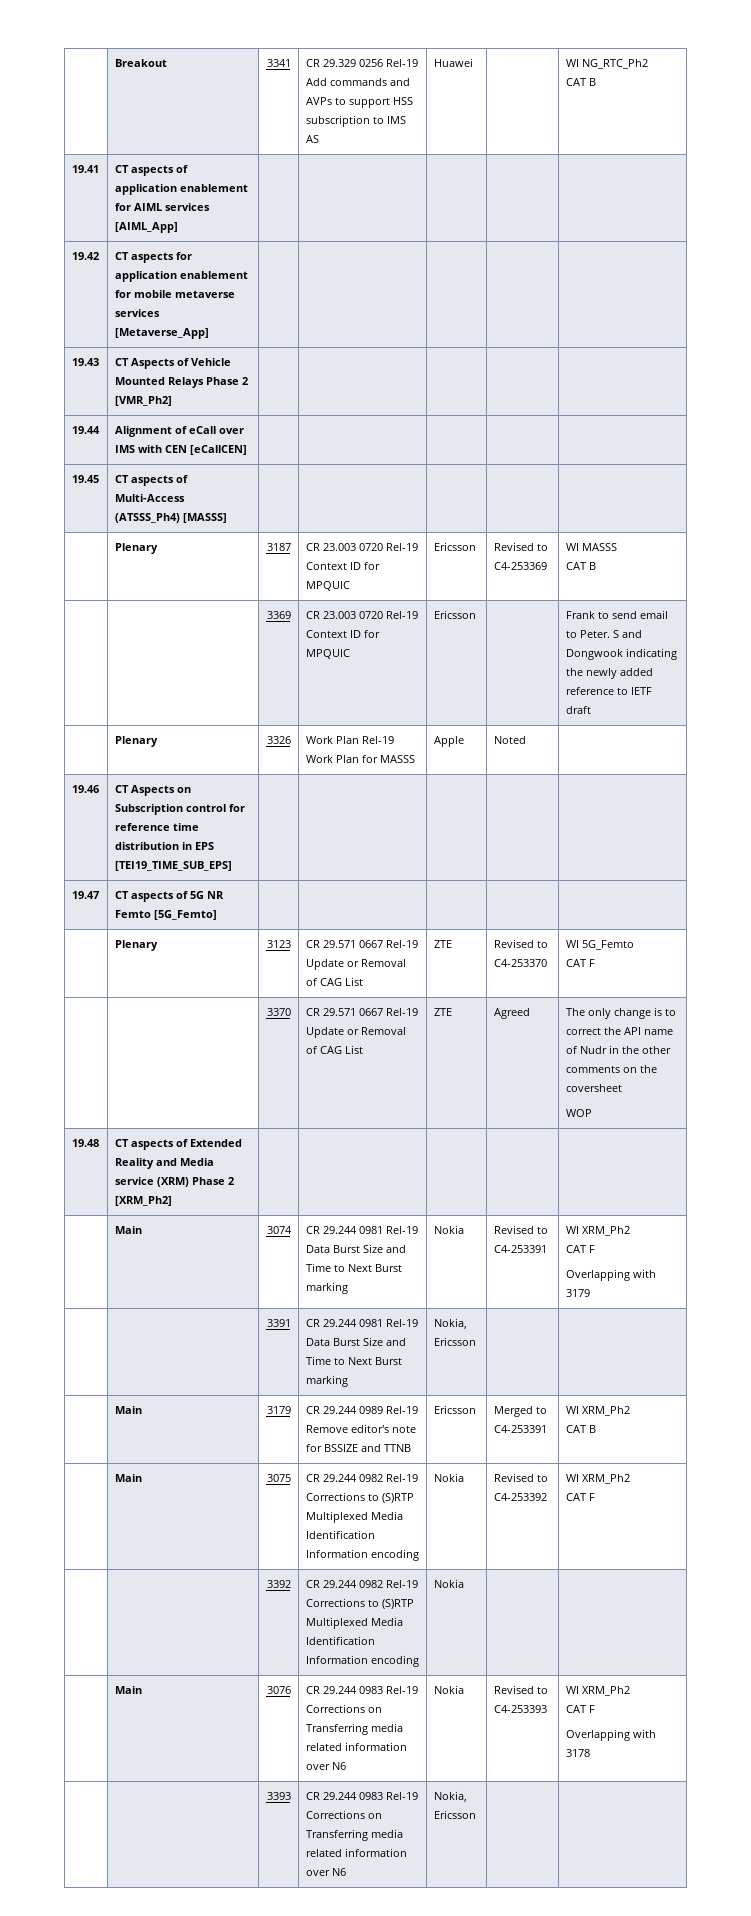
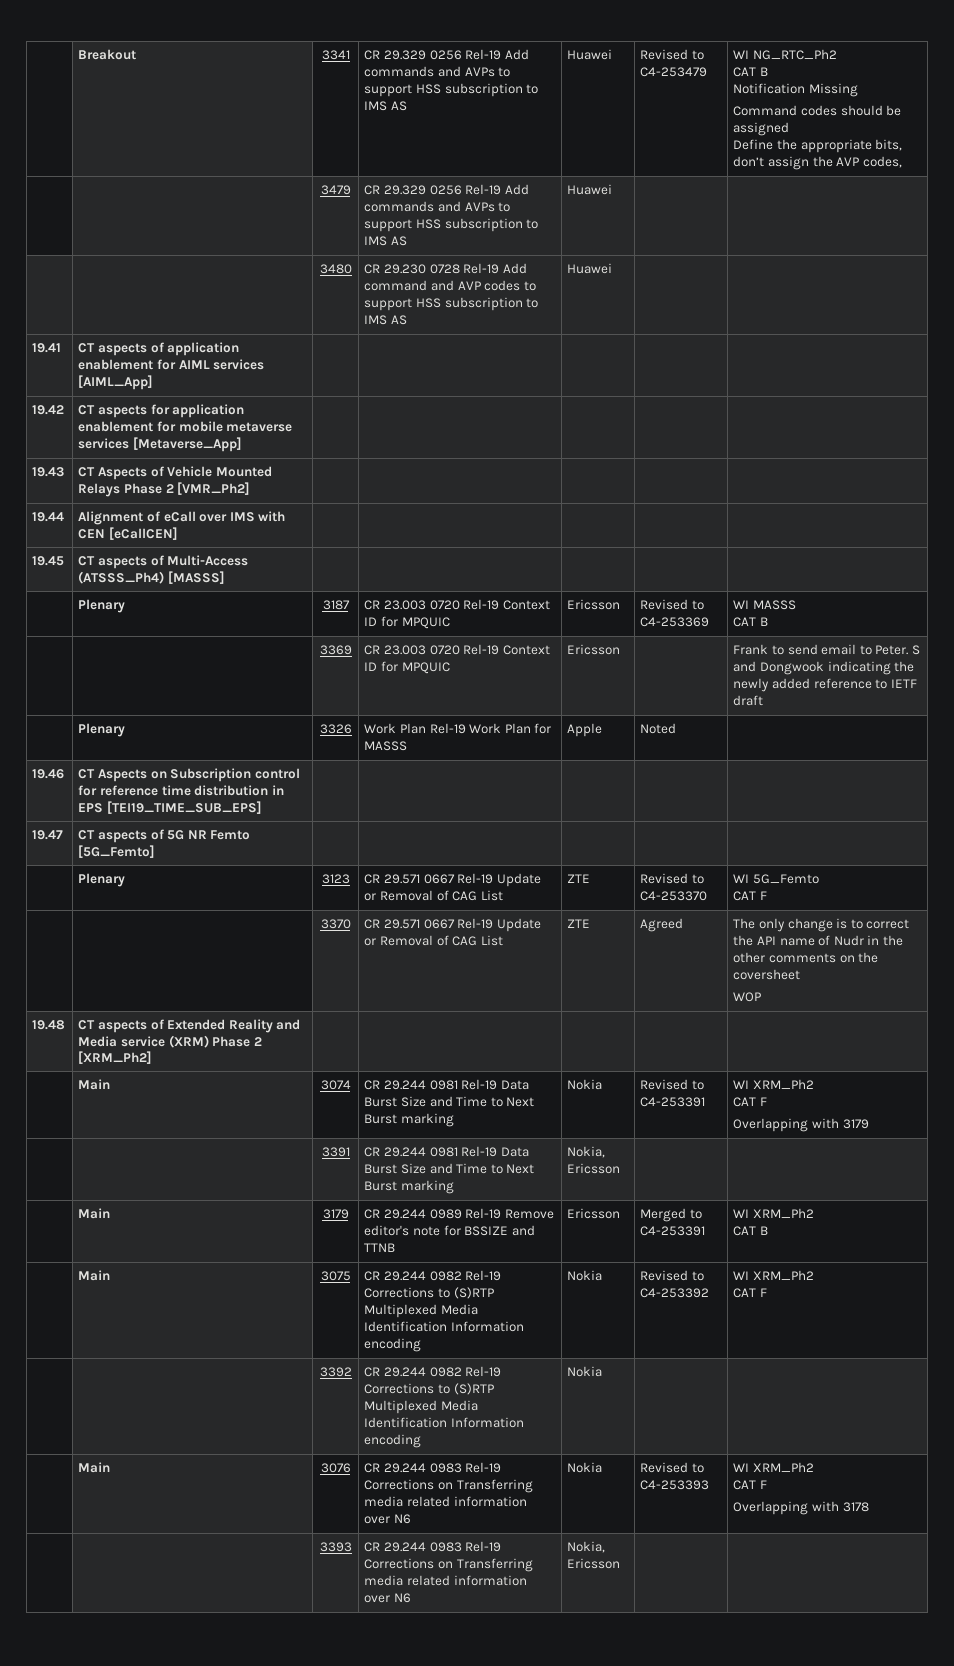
(473, 62) none -> [640,49,704,60] [640,67,708,77] Revised to C4-253479
(596, 82) none -> [733,83,858,97] [733,105,902,116] [733,122,790,136] [733,139,903,153] [733,156,902,170] [320,185,351,195] [364,184,529,195] [364,201,511,212] [364,218,539,232] [364,236,407,246] [567,184,613,195] [319,264,352,274] [364,263,527,274] [364,280,536,291] [364,297,539,311] [364,315,407,325] [567,263,613,274] // Notification Missing // Command codes should be assigned // Define the appropriate bits, don’t assign the AVP codes, // | | 3479 | CR 29.329 0256 Rel-19 Add commands and AVPs to support HSS subscription to IMS AS | Huawei | | // | | 3480 | CR 29.230 0728 Rel-19 Add command and AVP codes to support HSS subscription to IMS AS | Huawei | |

